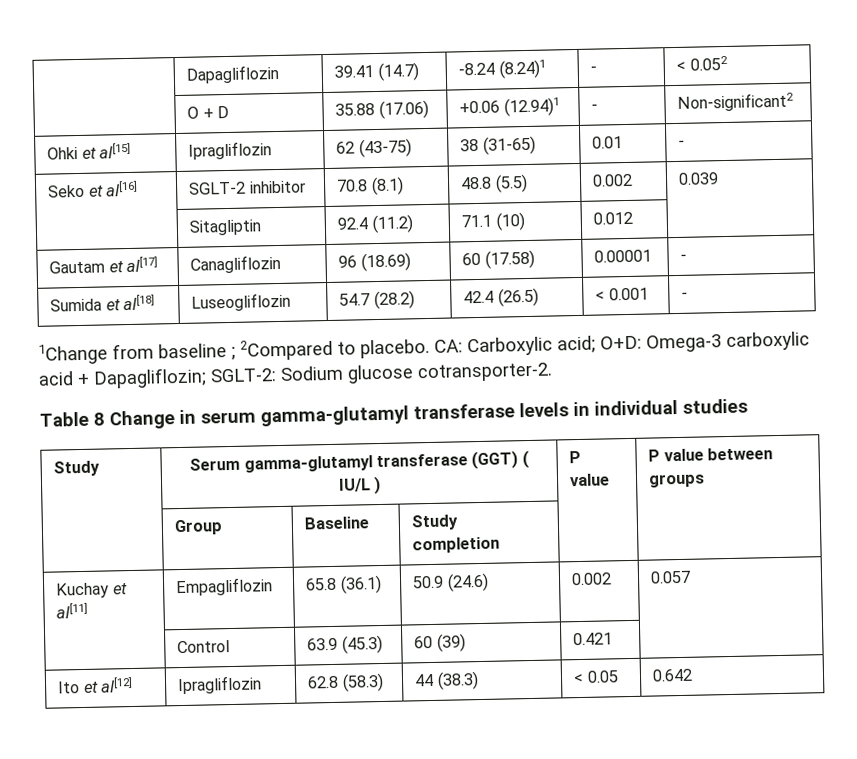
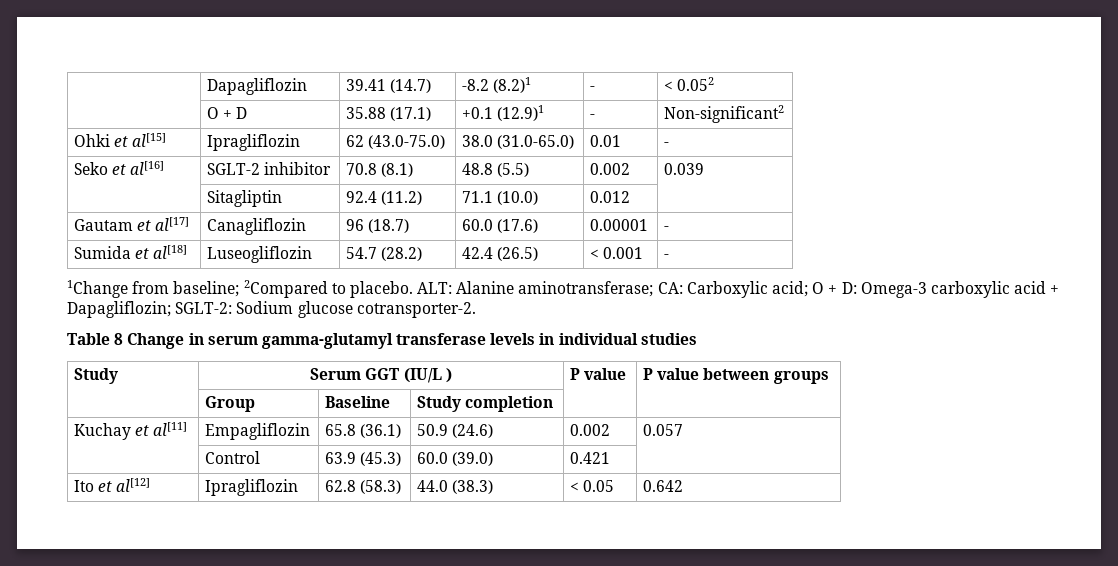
[458,59,546,79] -8.24 (8.24)1 -> [462,77,532,93] -8.2 (8.2)1
[378,99,429,119] [459,97,560,117] (17.06) | +0.06 (12.94)1 -> [390,107,432,121] [462,105,545,121] (17.1) | +0.1 (12.9)1
[358,138,412,158] [460,135,536,155] (43-75) | 38 (31-65) -> [368,135,446,149] [462,135,575,149] (43.0-75.0) | 38.0 (31.0-65.0)
[495,212,526,231] (10) -> [497,191,539,205] (10.0)
[360,252,411,272] [462,249,535,269] (18.69) | 60 (17.58) -> [368,219,410,233] [462,219,539,233] (18.7) | 60.0 (17.6)
[158,343,236,360] baseline ; -> [173,281,240,297] baseline;
[434,335,642,357] CA: Carboxylic acid; O+D: -> [417,281,857,298] ALT: Alanine aminotransferase; CA: Carboxylic acid; O + D:
[243,450,529,473] [337,478,371,492] gamma-glutamyl transferase (GGT) ( IU/L -> [365,368,442,383] GGT (IU/L
[414,633,466,652] 60 (39) -> [417,452,494,466] 60.0 (39.0)
[414,673,435,687] 44 -> [417,480,449,492] 44.0

